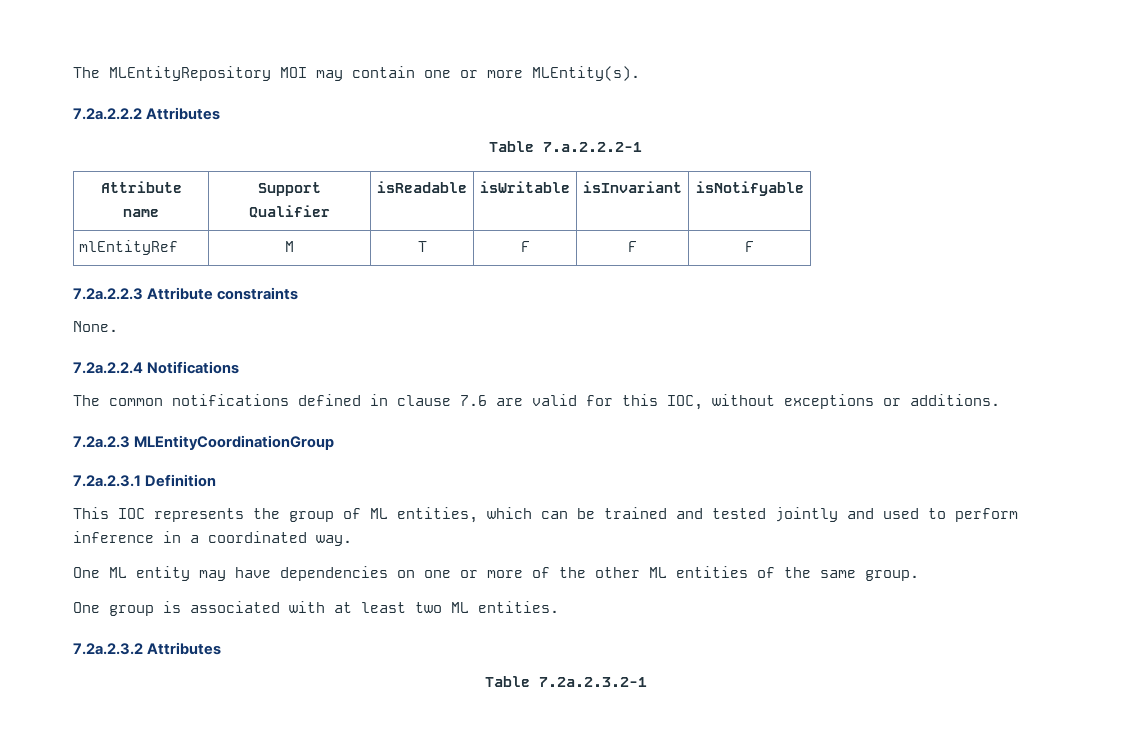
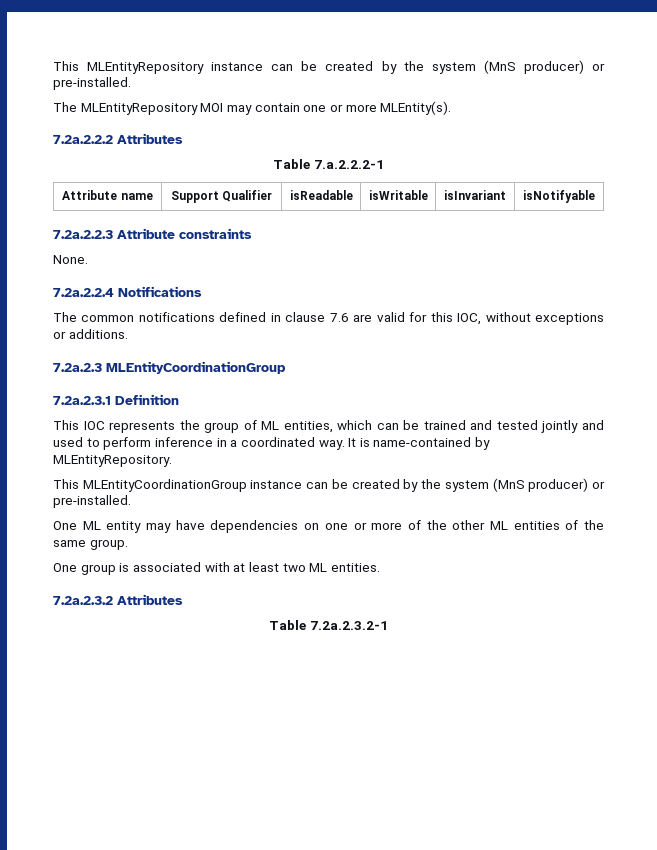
(73, 72) none -> [53,60,605,74] [53,77,131,90] This MLEntityRepository instance can be created by the system (MnS producer) or pre-installed. //
[79,240,179,255] [285,241,294,252] [417,241,427,252] [520,241,530,252] [628,241,637,252] [745,241,754,252] // mlEntityRef | M | T | F | F | F -> (595, 196) none
(352, 540) none -> [348,437,491,450] [53,455,172,467] [53,478,606,492] [53,495,131,508] It is name-contained by MLEntityRepository. // This MLEntityCoordinationGroup instance can be created by the system (MnS producer) or pre-installed.

